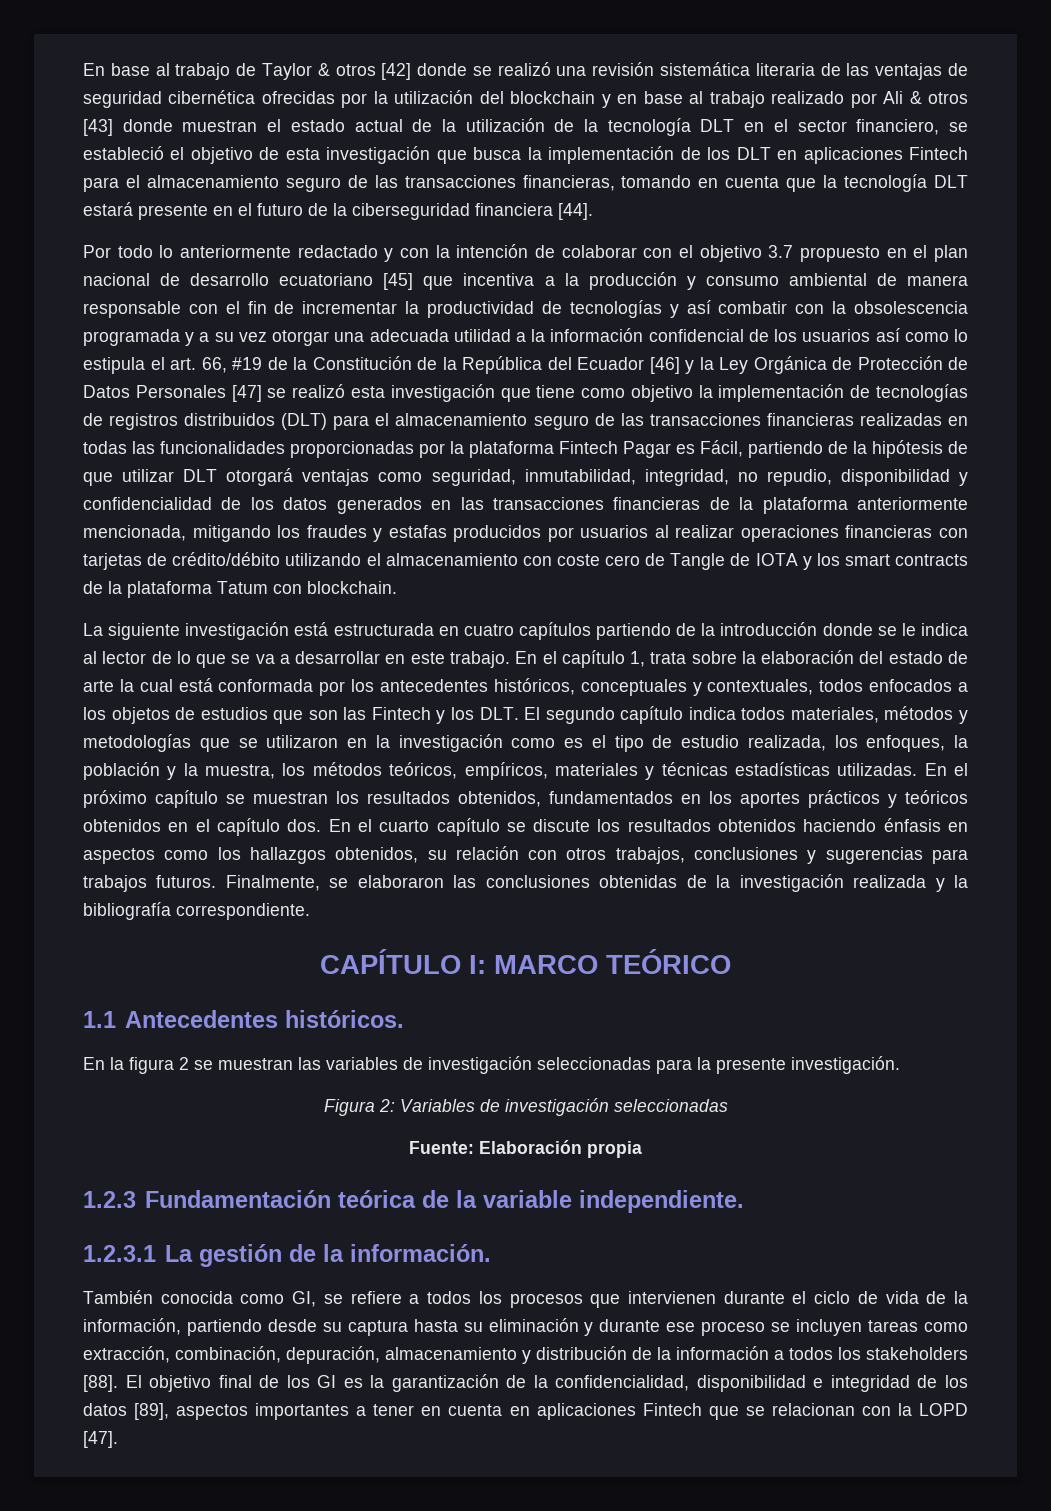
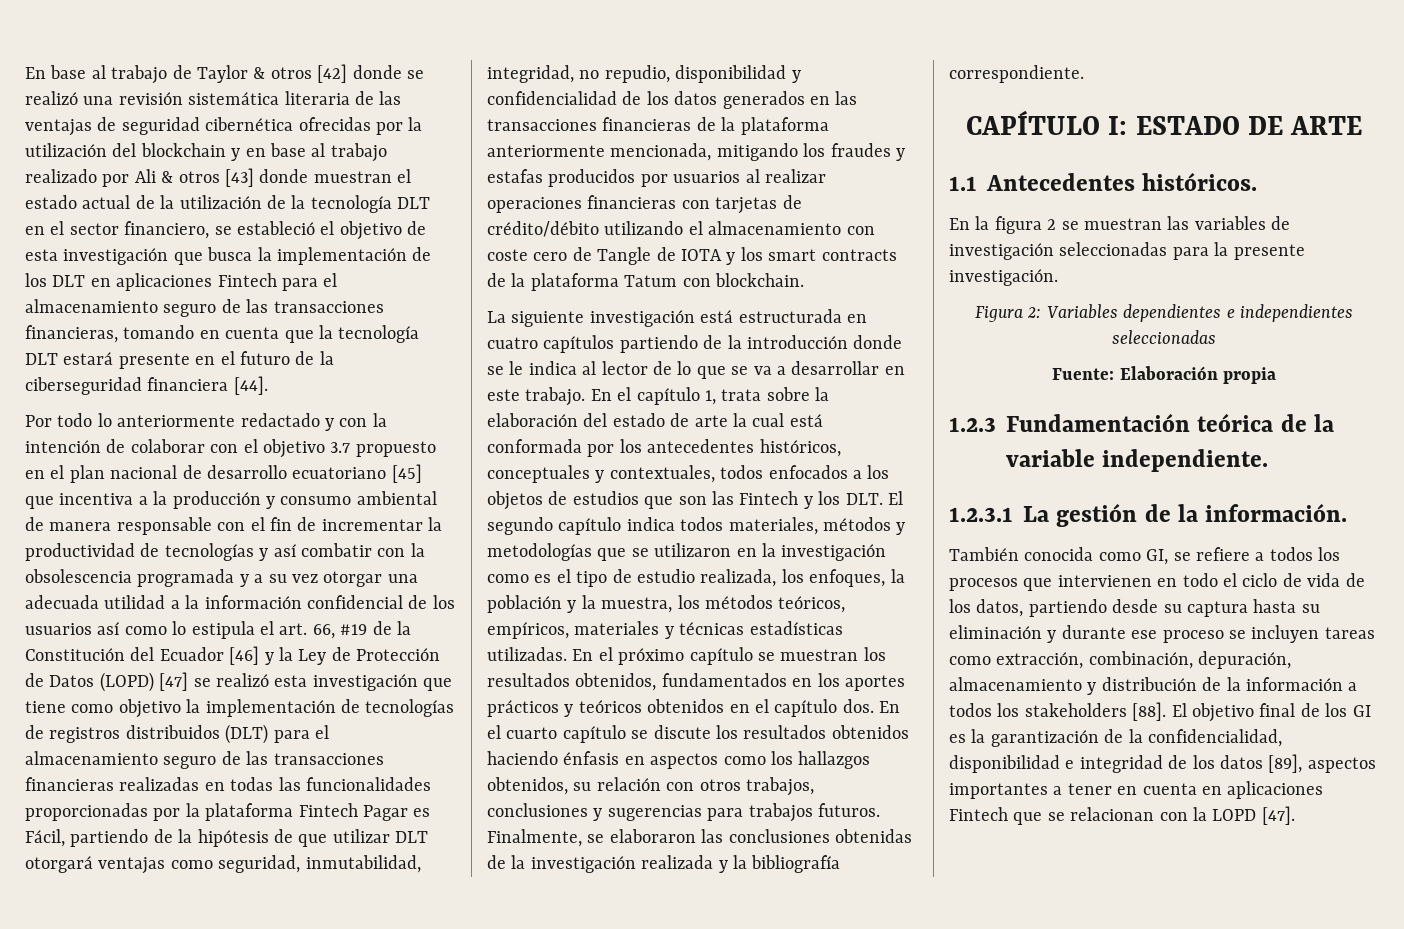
[417,356,542,374] de la República -> (125, 654) none
[753,356,827,374] Orgánica -> (327, 657) none
[135,385,226,398] Personales -> [99,672,154,692] (LOPD)
[494,949,731,974] MARCO TEÓRICO -> [1135,116,1363,135] ESTADO DE ARTE
[479,1098,609,1116] de investigación -> [1123,304,1353,322] dependientes e independientes
[723,1291,785,1304] durante -> [1157,573,1218,587] en todo
[953,1291,968,1304] [83,1318,181,1335] la información, -> [949,599,1024,617] los datos,

